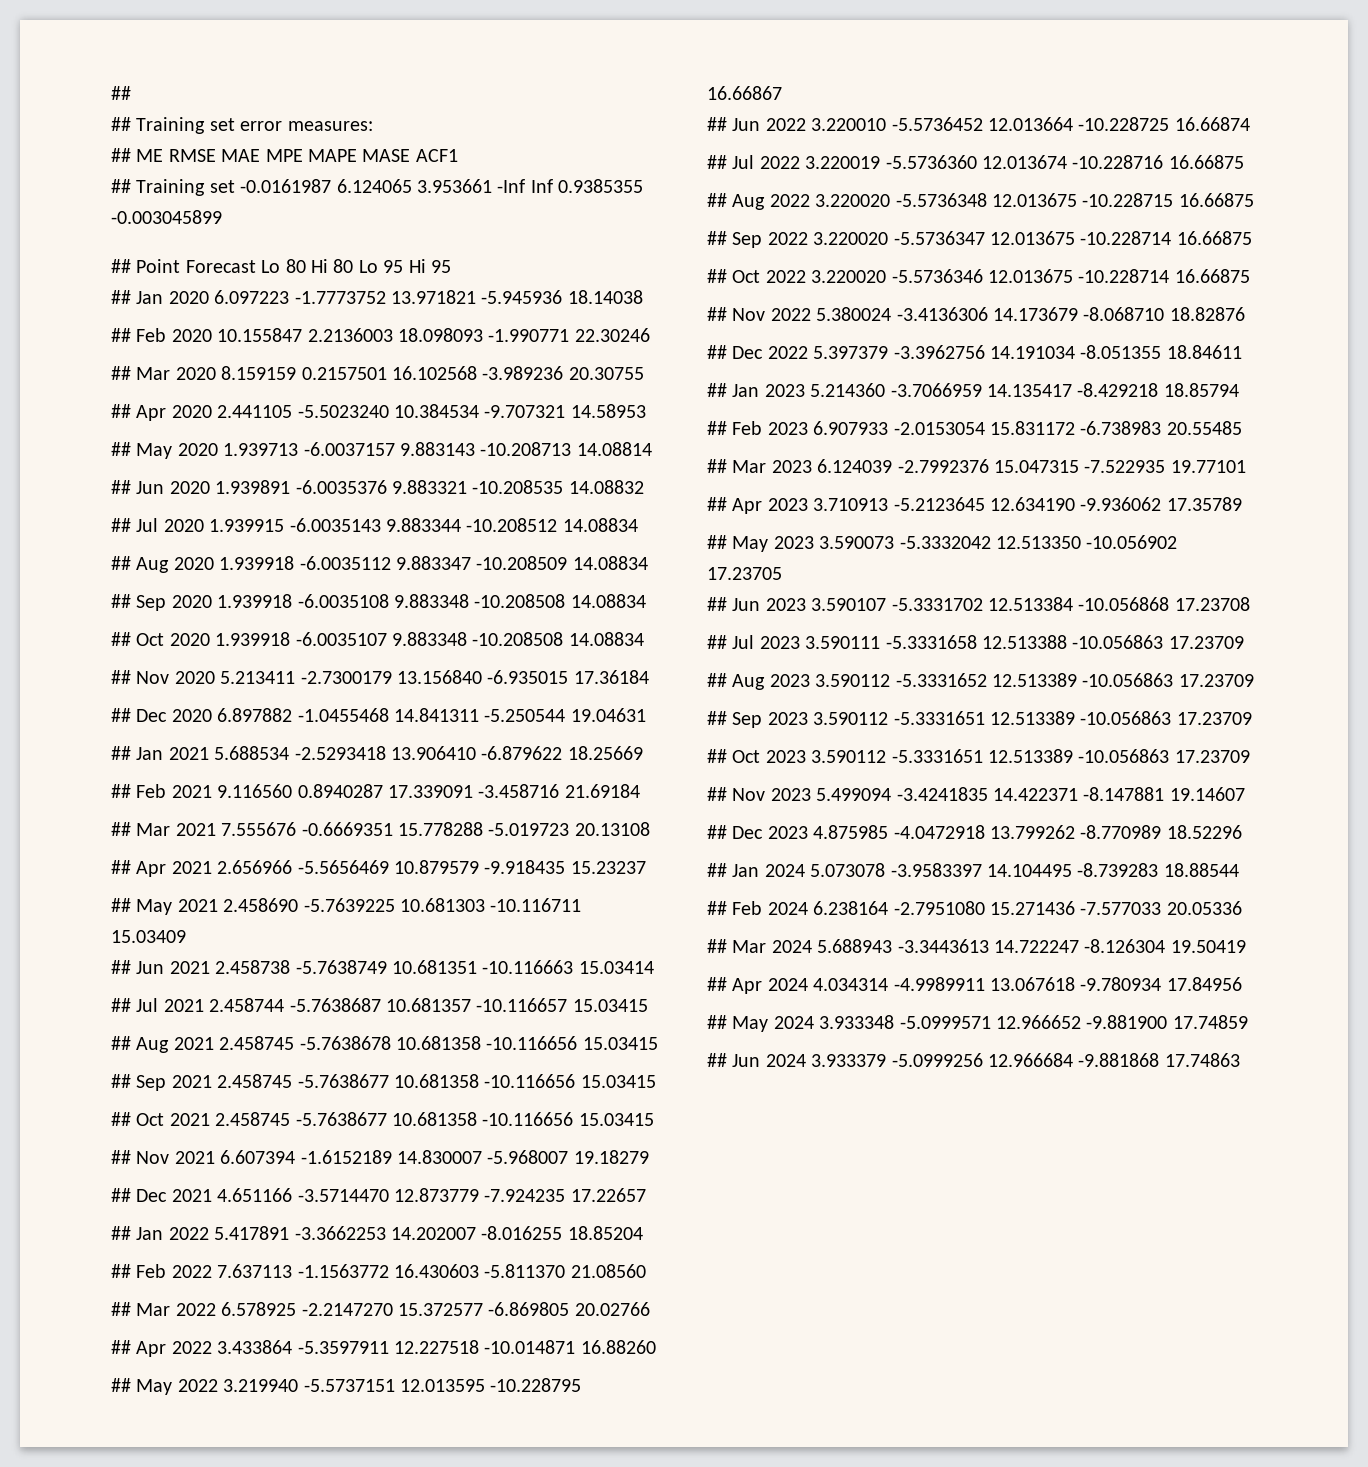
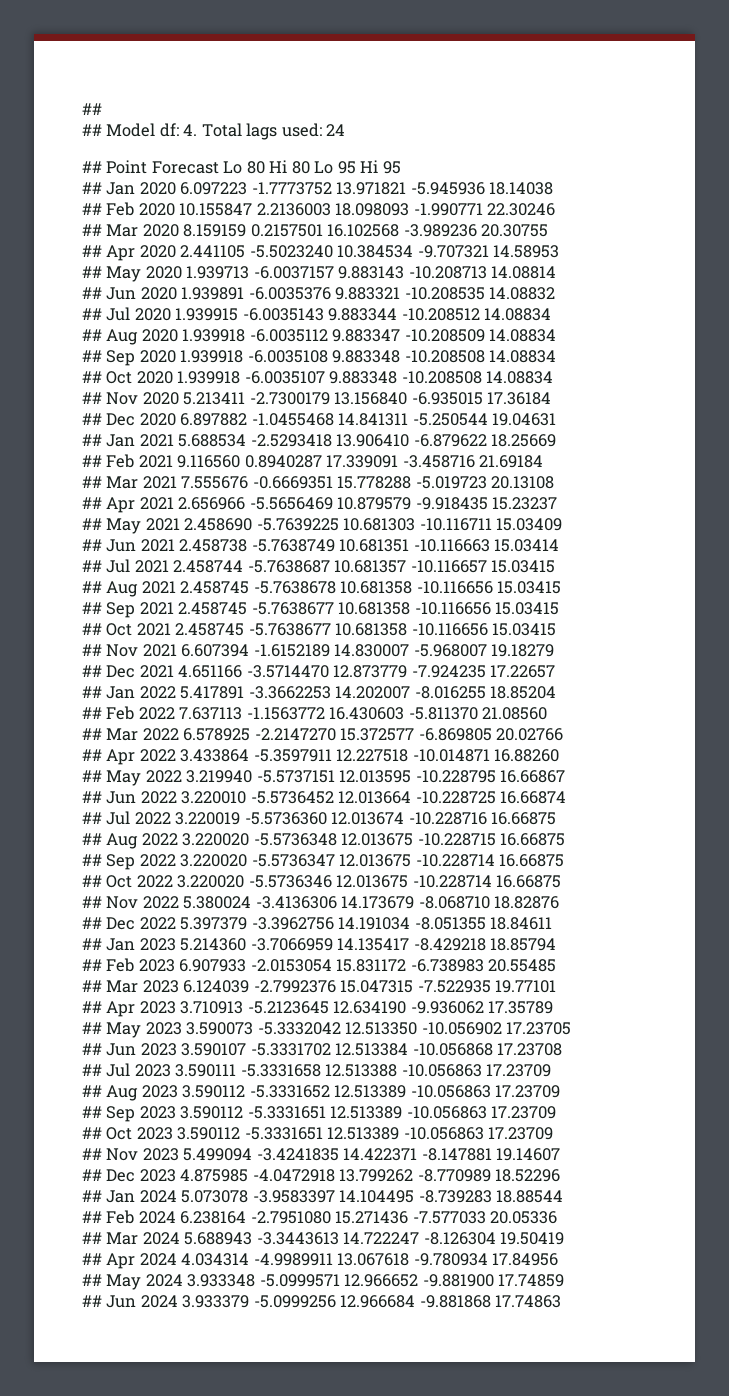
[136,117,373,134] [111,148,458,162] [111,179,644,196] [111,210,222,224] Training set error measures: // ## ME RMSE MAE MPE MAPE MASE ACF1 // ## Training set -0.0161987 6.124065 3.953661 -Inf Inf 0.9385355 -0.003045899 -> [106,123,346,140] Model df: 4. Total lags used: 24

